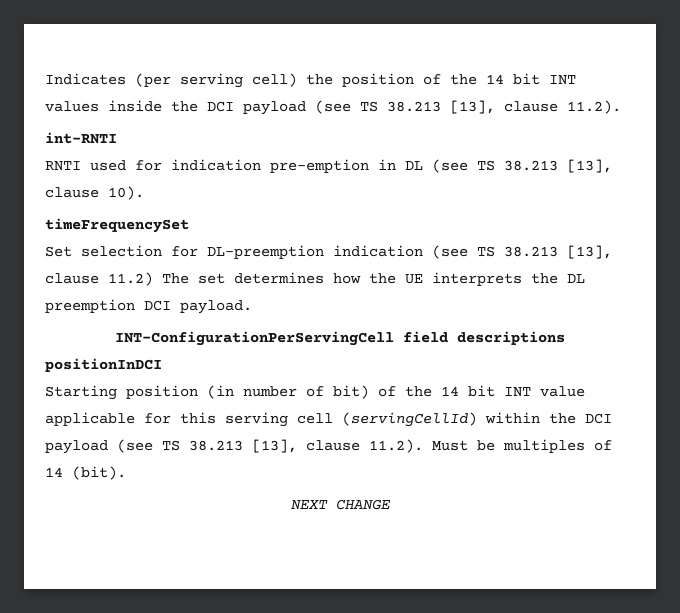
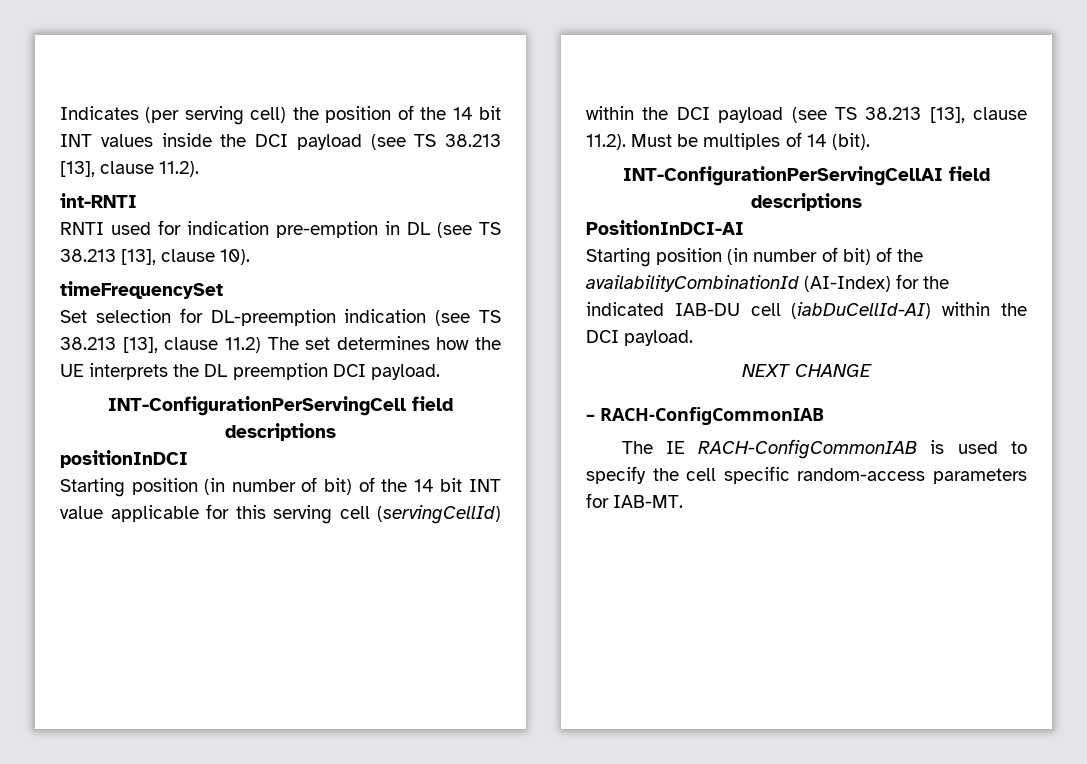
[290,499,391,510] NEXT CHANGE -> [623,166,990,186] [751,193,862,211] [586,220,744,235] [586,247,923,267] [586,274,950,292] [586,302,1027,319] [586,330,694,346] [742,364,872,377] [586,407,824,425] [621,439,1027,459] [586,466,1027,484] [586,493,684,508] INT-ConfigurationPerServingCellAI field descriptions // PositionInDCI-AI // Starting position (in number of bit) of the availabilityCombinationId (AI-Index) for the indicated IAB-DU cell (iabDuCellId-AI) within the DCI payload. // NEXT CHANGE // – RACH-ConfigCommonIAB // The IE RACH-ConfigCommonIAB is used to specify the cell specific random-access parameters for IAB-MT.

